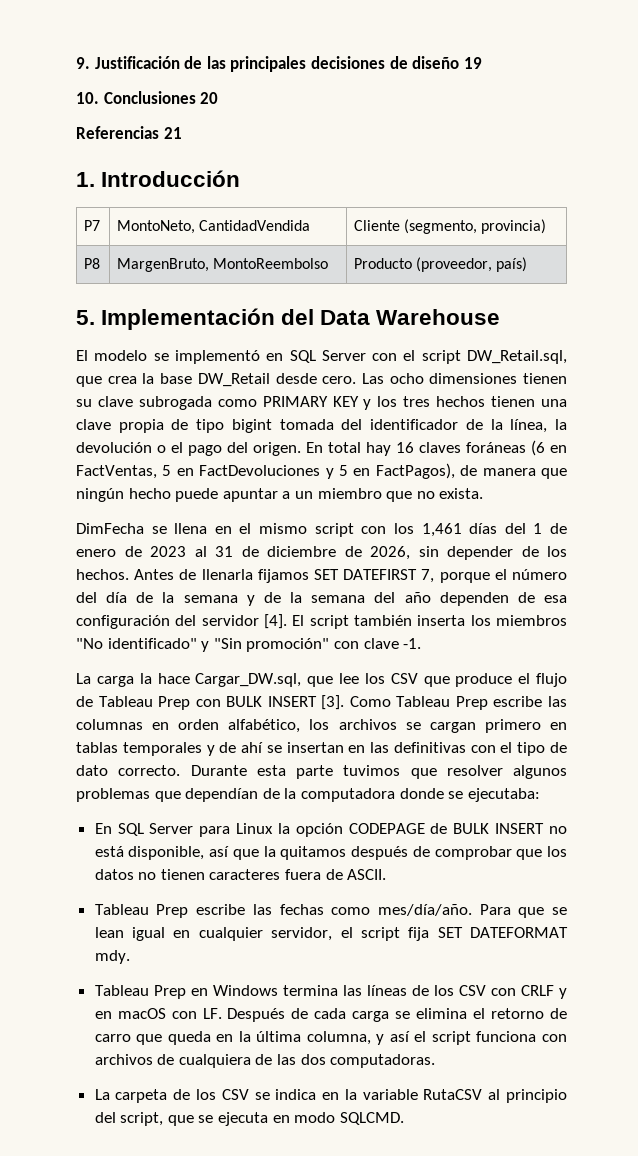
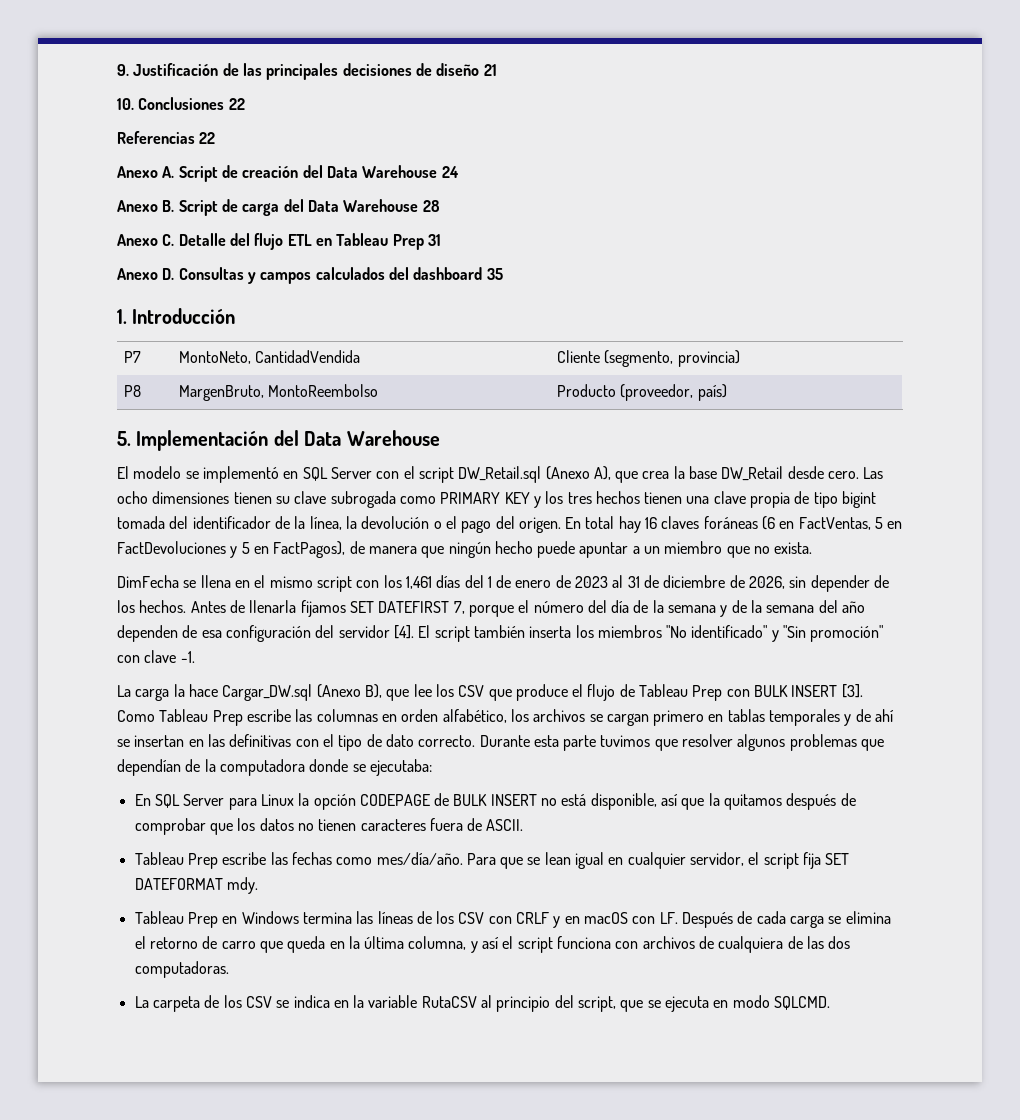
[463,57,482,69] 19 -> [483,64,497,76] 21
[200,92,219,104] 20 -> [228,98,245,110] 22
[163,127,182,139] 21 -> [199,132,216,144] [117,165,459,182] [117,199,440,216] [117,233,441,250] [117,267,503,284] 22 // Anexo A. Script de creación del Data Warehouse 24 // Anexo B. Script de carga del Data Warehouse 28 // Anexo C. Detalle del flujo ETL en Tableau Prep 31 // Anexo D. Consultas y campos calculados del dashboard 35
[467,350,567,364] DW_Retail.sql, -> [458,466,611,483] DW_Retail.sql (Anexo A),
[195,673,302,687] Cargar_DW.sql, -> [222,684,382,701] Cargar_DW.sql (Anexo B),

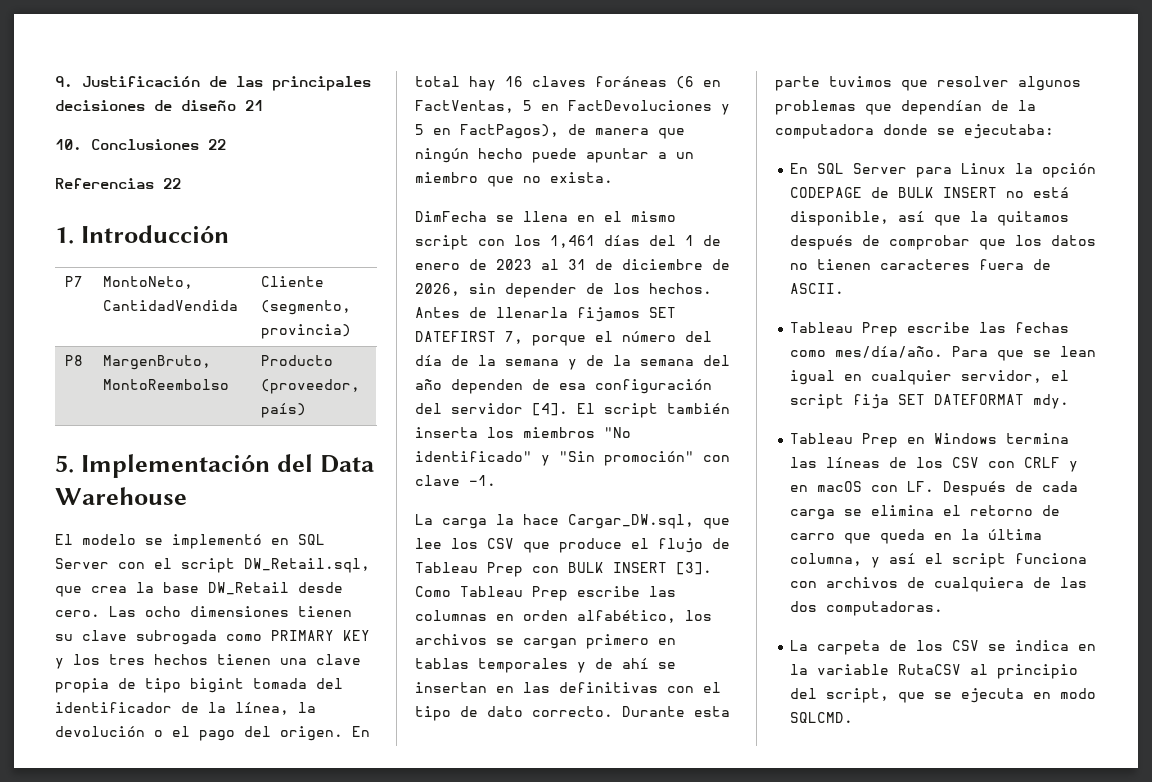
[117,165,459,182] [117,199,440,216] [117,233,441,250] [117,267,503,284] // Anexo A. Script de creación del Data Warehouse 24 // Anexo B. Script de carga del Data Warehouse 28 // Anexo C. Detalle del flujo ETL en Tableau Prep 31 // Anexo D. Consultas y campos calculados del dashboard 35 -> (181, 183) none
[458,466,611,483] DW_Retail.sql (Anexo A), -> [244,558,370,573] DW_Retail.sql,
[222,684,382,701] Cargar_DW.sql (Anexo B), -> [568,514,694,529] Cargar_DW.sql,

